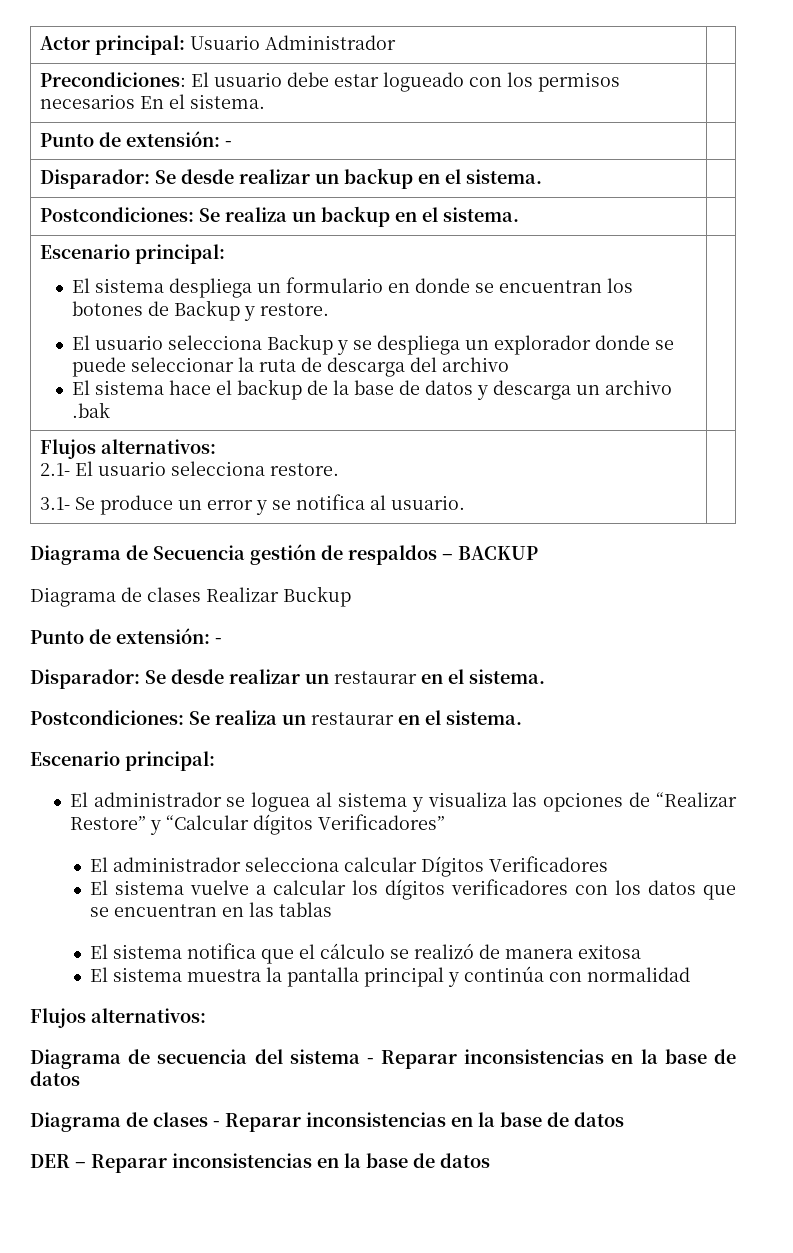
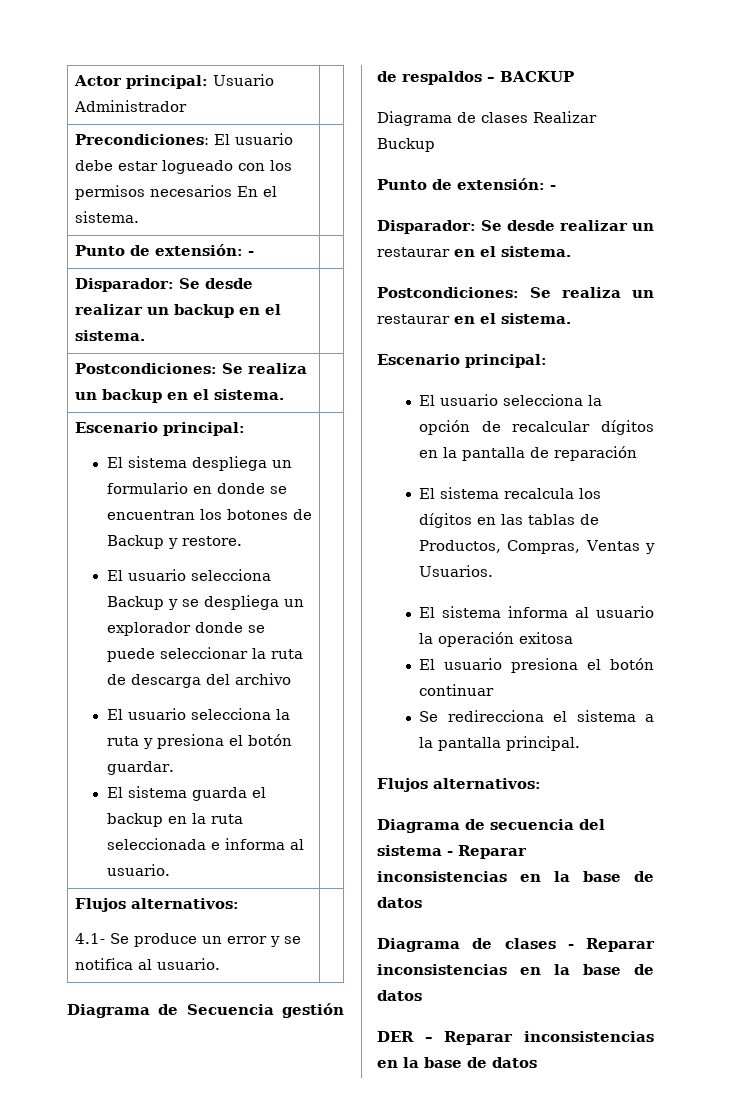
[71,380,211,395] // El sistema hace -> [106,708,290,720] [106,734,292,749] [106,761,174,775] [106,786,247,801] // El usuario selecciona la ruta y presiona el botón guardar. // El sistema guarda
[306,380,672,400] [71,402,110,418] [39,439,216,459] [39,461,339,476] [39,497,70,510] de la base de datos y descarga un archivo .bak | // Flujos alternativos: // 2.1- El usuario selecciona restore. // 3.1- -> [167,813,243,824] [106,838,304,850] [106,864,170,876] [74,898,239,912] [74,933,105,944] en la ruta seleccionada e informa al usuario. | // Flujos alternativos: // 4.1-
[93,792,737,812] [69,814,445,835] [89,856,608,877] [89,879,736,900] [89,902,332,917] [89,943,641,964] [89,966,690,987] administrador se loguea al sistema y visualiza las opciones de “Realizar Restore” y “Calcular dígitos Verificadores” // El administrador selecciona calcular Dígitos Verificadores // El sistema vuelve a calcular los dígitos verificadores con los datos que se encuentran en las tablas // El sistema notifica que el cálculo se realizó de manera exitosa // El sistema muestra la pantalla principal y continúa con normalidad -> [440,394,603,406] [419,420,654,435] [419,446,638,461] [419,487,602,499] [419,513,600,528] [419,540,655,554] [419,565,494,577] [419,606,654,618] [419,632,574,647] [419,658,654,673] [419,684,495,696] [419,710,654,722] [419,736,581,751] usuario selecciona la opción de recalcular dígitos en la pantalla de reparación // El sistema recalcula los dígitos en las tablas de Productos, Compras, Ventas y Usuarios. // El sistema informa al usuario la operación exitosa // El usuario presiona el botón continuar // Se redirecciona el sistema a la pantalla principal.

